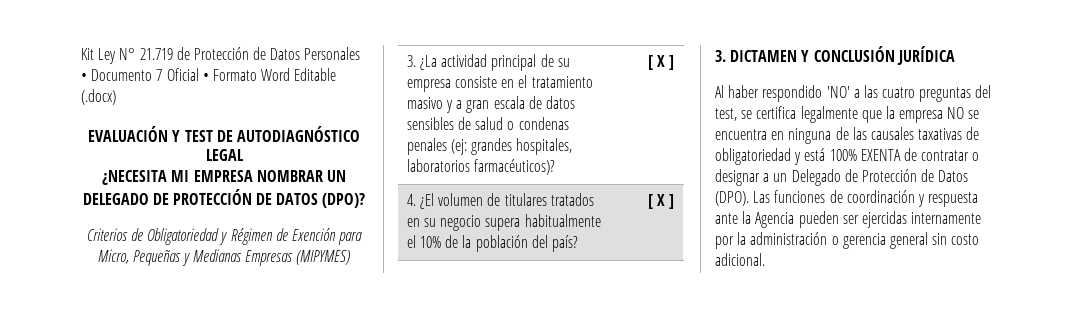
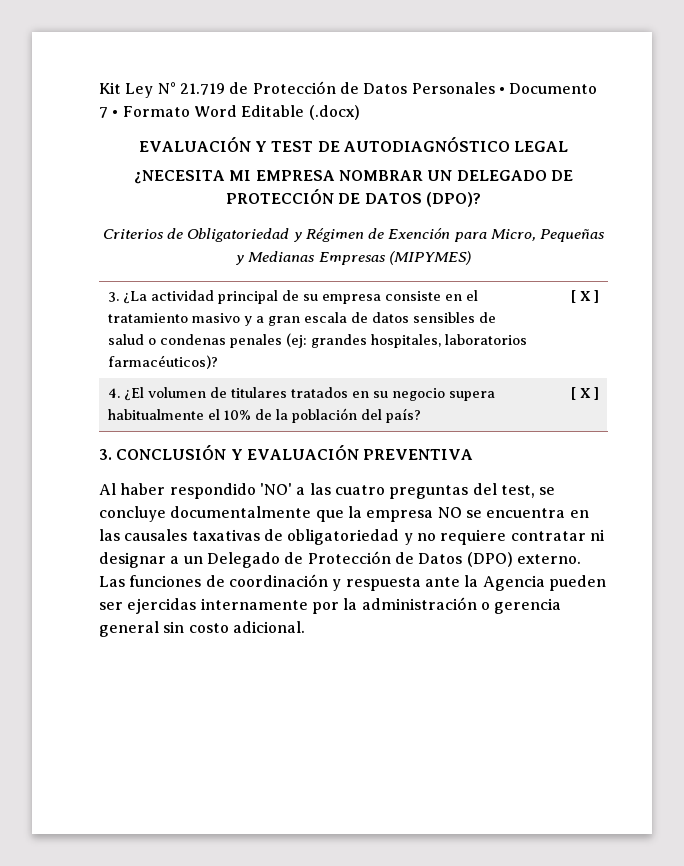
[166,68,199,81] Oficial -> (108, 112) none
[730,46,955,65] DICTAMEN Y CONCLUSIÓN JURÍDICA -> [116,445,474,460] CONCLUSIÓN Y EVALUACIÓN PREVENTIVA
[756,106,858,123] certifica legalmente -> [99,506,312,522] concluye documentalmente
[788,127,849,144] ninguna de -> (589, 514) none
[804,148,980,161] está 100% EXENTA de contratar o -> [416,529,605,545] no requiere contratar ni
[715,191,749,206] (DPO). -> [466,552,581,567] (DPO) externo.

